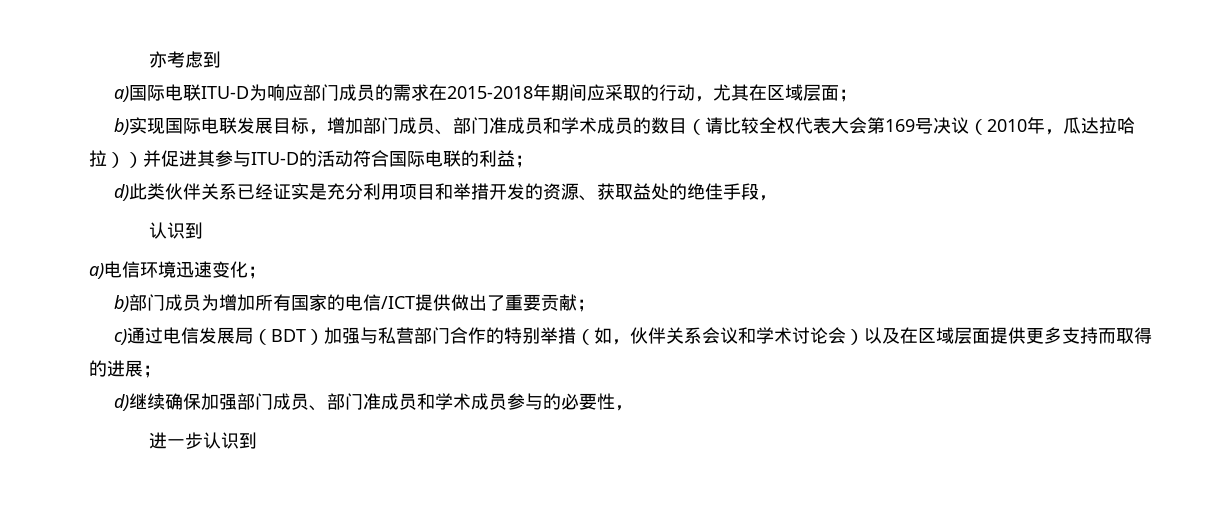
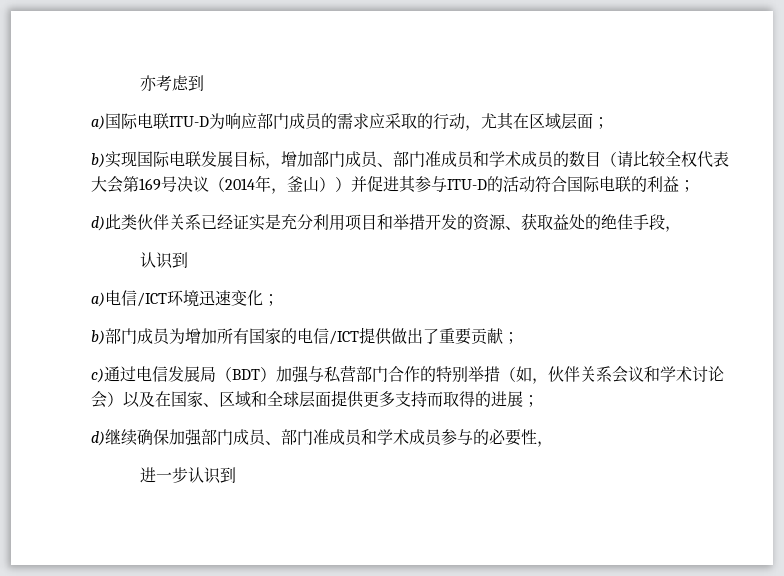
[429,84,588,101] 在2015-2018年期间 -> (369, 121) none
[987,117,1136,135] [89,150,107,167] 2010年，瓜达拉哈拉 -> [225,175,319,194] 2014年，釜山
(140, 269) none -> [137,292,167,307] /ICT
[918,327,955,344] 区域 -> [171,391,299,408] 国家、区域和全球

